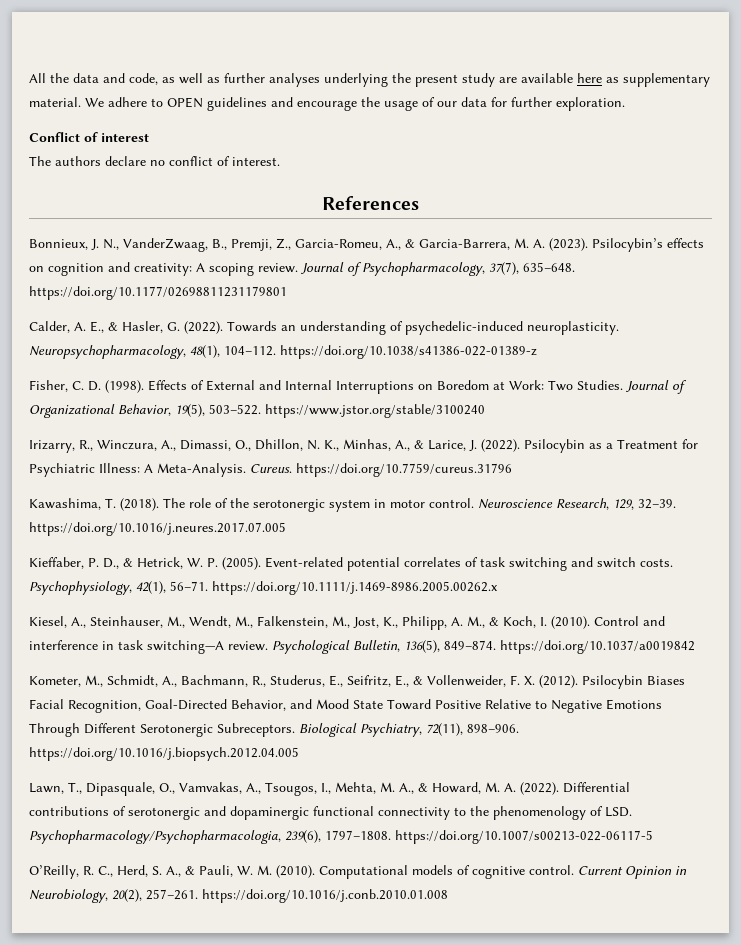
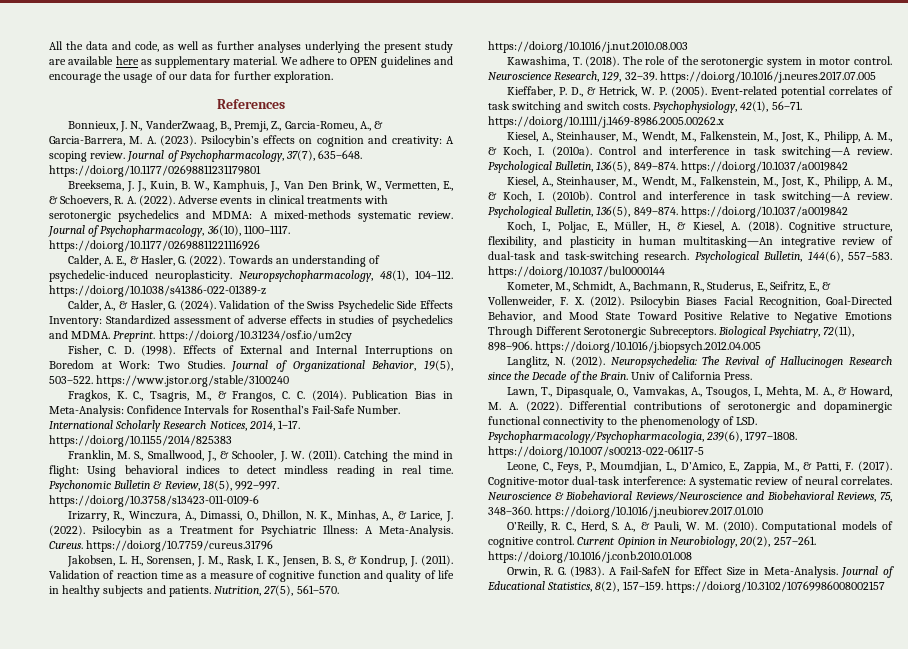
[29,132,149,142] [29,156,280,166] // Conflict of interest // The authors declare no conflict of interest. -> (333, 77) none
(287, 293) none -> [67,180,453,192] [49,195,389,206] [49,210,453,222] [48,225,290,237] [49,240,260,252] // Breeksema, J. J., Kuin, B. W., Kamphuis, J., Van Den Brink, W., Vermetten, E., & Schoevers, R. A. (2022). Adverse events in clinical treatments with serotonergic psychedelics and MDMA: A mixed-methods systematic review. Journal of Psychopharmacology, 36(10), 1100–1117. https://doi.org/10.1177/02698811221116926
(537, 352) none -> [67,300,454,312] [49,315,453,327] [49,330,352,342] // Calder, A., & Hasler, G. (2024). Validation of the Swiss Psychedelic Side Effects Inventory: Standardized assessment of adverse effects in studies of psychedelics and MDMA. Preprint. https://doi.org/10.31234/osf.io/um2cy
(485, 411) none -> [67,390,453,402] [49,405,401,417] [49,420,301,432] [49,435,232,447] [67,450,454,462] [49,465,453,477] [49,480,280,492] [49,495,259,507] // Fragkos, K. C., Tsagris, M., & Frangos, C. C. (2014). Publication Bias in Meta-Analysis: Confidence Intervals for Rosenthal’s Fail-Safe Number. International Scholarly Research Notices, 2014, 1–17. https://doi.org/10.1155/2014/825383 // Franklin, M. S., Smallwood, J., & Schooler, J. W. (2011). Catching the mind in flight: Using behavioral indices to detect mindless reading in real time. Psychonomic Bulletin & Review, 18(5), 992–997. https://doi.org/10.3758/s13423-011-0109-6
(512, 470) none -> [66,555,454,567] [49,570,455,582] [49,585,339,597] [488,41,688,53] // Jakobsen, L. H., Sorensen, J. M., Rask, I. K., Jensen, B. S., & Kondrup, J. (2011). Validation of reaction time as a measure of cognitive function and quality of life in healthy subjects and patients. Nutrition, 27(5), 561–570. https://doi.org/10.1016/j.nut.2010.08.003
[551,616,590,629] (2010). -> [551,146,592,157] (2010a).
(695, 647) none -> [506,176,892,188] [488,191,892,203] [488,206,848,218] [506,221,893,233] [488,236,893,248] [488,251,892,263] [488,266,665,278] // Kiesel, A., Steinhauser, M., Wendt, M., Falkenstein, M., Jost, K., Philipp, A. M., & Koch, I. (2010b). Control and interference in task switching—A review. Psychological Bulletin, 136(5), 849–874. https://doi.org/10.1037/a0019842 // Koch, I., Poljac, E., Müller, H., & Kiesel, A. (2018). Cognitive structure, flexibility, and plasticity in human multitasking—An integrative review of dual-task and task-switching research. Psychological Bulletin, 144(6), 557–583. https://doi.org/10.1037/bul0000144
(299, 754) none -> [506,356,892,368] [488,371,753,383] // Langlitz, N. (2012). Neuropsychedelia: The Revival of Hallucinogen Research since the Decade of the Brain. Univ of California Press.
(653, 837) none -> [506,461,892,473] [488,476,892,488] [488,491,892,502] [488,506,764,518] // Leone, C., Feys, P., Moumdjian, L., D’Amico, E., Zappia, M., & Patti, F. (2017). Cognitive-motor dual-task interference: A systematic review of neural correlates. Neuroscience & Biobehavioral Reviews/Neuroscience and Biobehavioral Reviews, 75, 348–360. https://doi.org/10.1016/j.neubiorev.2017.01.010
(448, 896) none -> [506,566,894,578] [487,581,885,593] // Orwin, R. G. (1983). A Fail-SafeN for Effect Size in Meta-Analysis. Journal of Educational Statistics, 8(2), 157–159. https://doi.org/10.3102/10769986008002157

